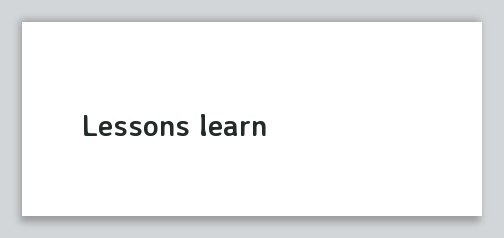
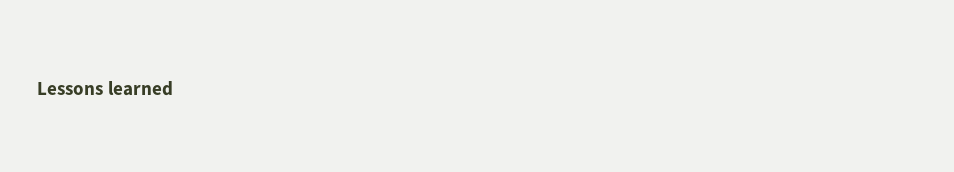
[199,114,267,136] learn -> [108,81,174,96] learned

